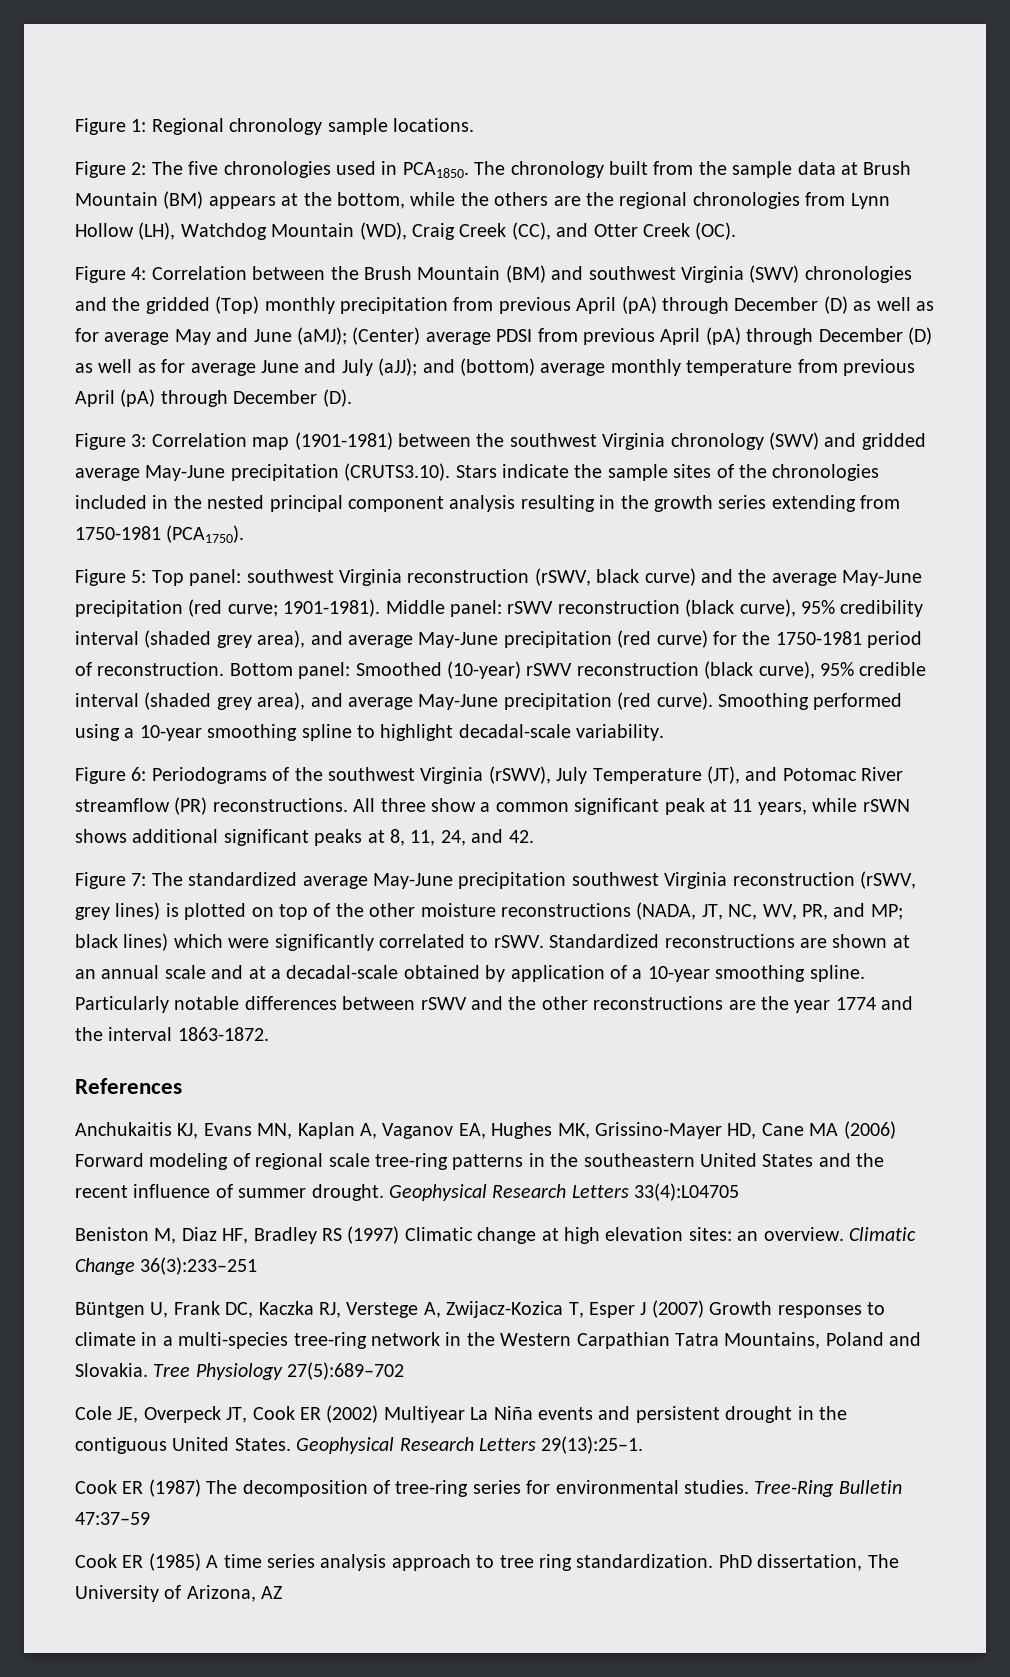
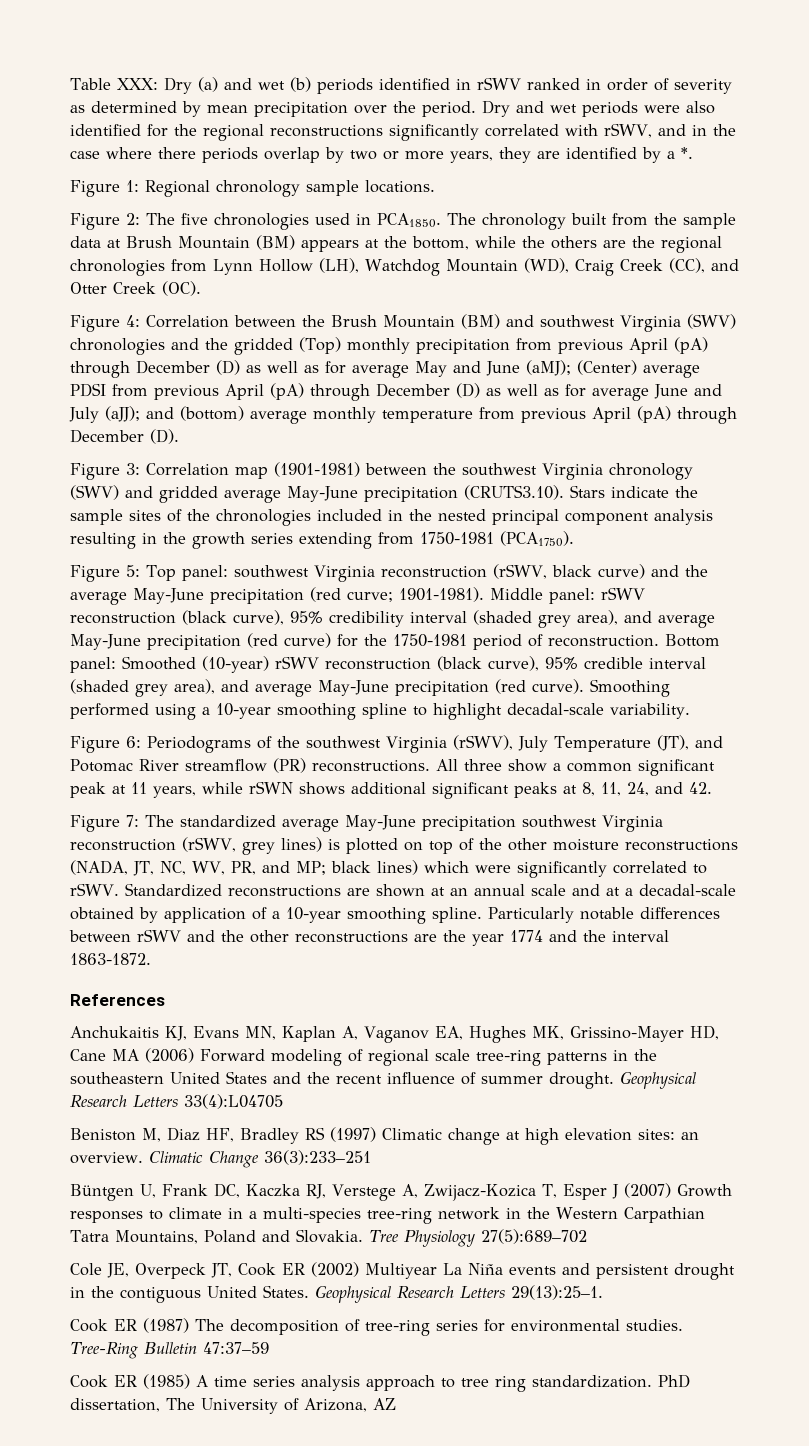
(75, 126) none -> [70,77,732,94] [70,100,715,117] [70,123,736,141] [70,147,693,163] Table XXX: Dry (a) and wet (b) periods identified in rSWV ranked in order of severity as determined by mean precipitation over the period. Dry and wet periods were also identified for the regional reconstructions significantly correlated with rSWV, and in the case where there periods overlap by two or more years, they are identified by a *. //

